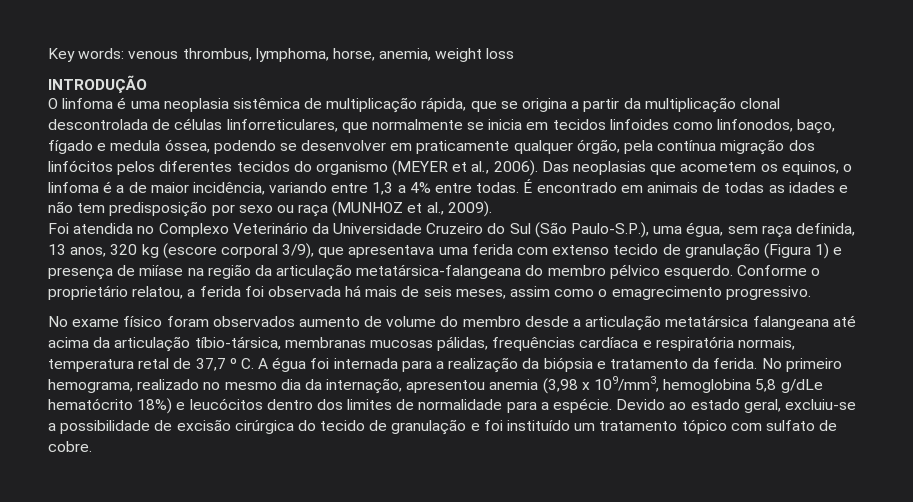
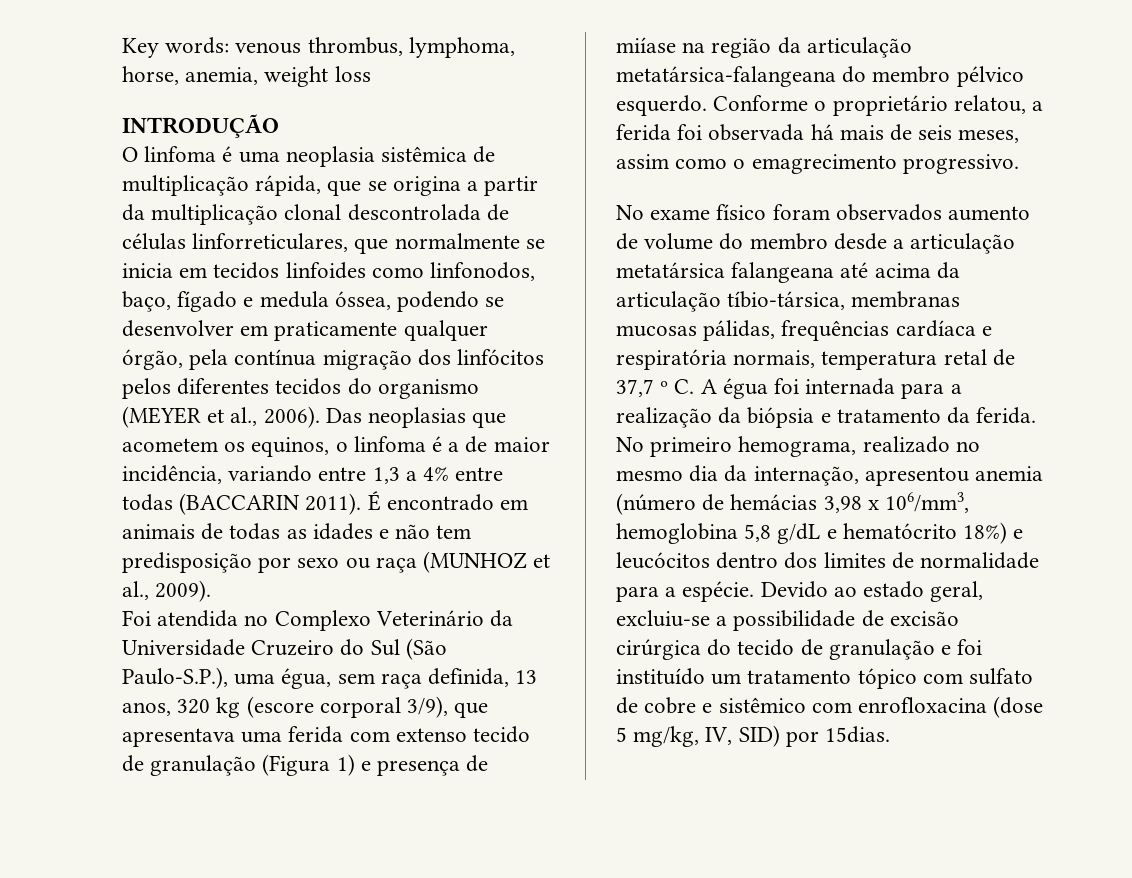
[476,182,520,193] todas. -> [122,493,362,515] todas (BACCARIN 2011).
[542,376,823,394] (3,98 x 109/mm3, hemoglobina 5,8 g/dLe -> [616,492,970,515] [616,523,837,544] (número de hemácias 3,98 x 106/mm3, hemoglobina 5,8 g/dL e
[48,441,92,452] cobre. -> [644,696,1044,718] [616,725,891,747] cobre e sistêmico com enrofloxacina (dose 5 mg/kg, IV, SID) por 15dias.

